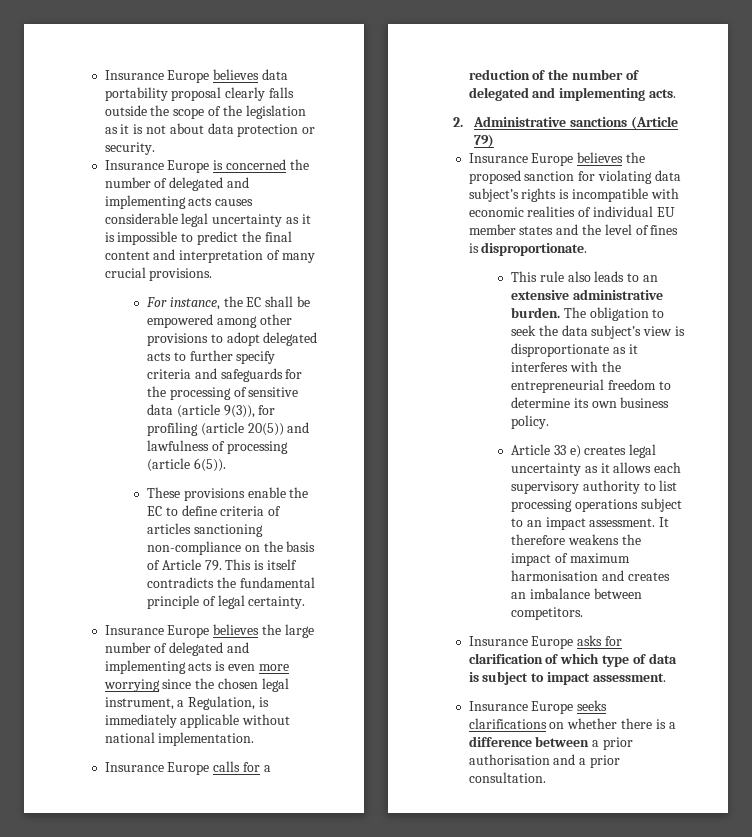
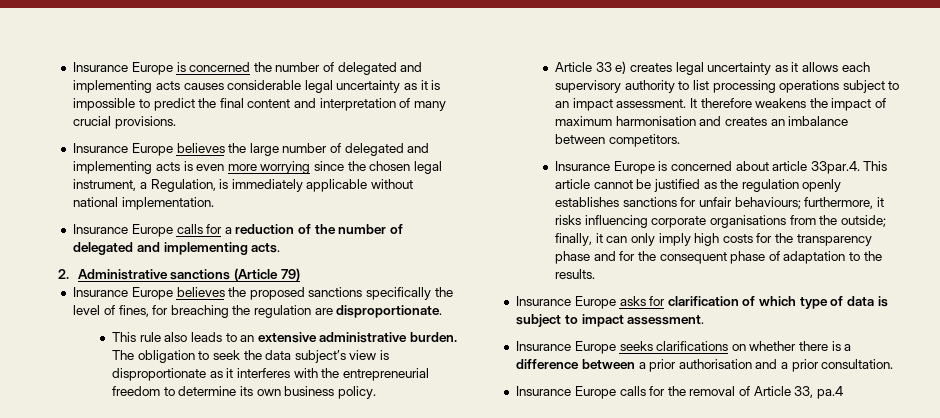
[104,69,288,83] [104,87,294,101] [104,105,306,119] [104,123,316,137] [104,142,155,155] [104,160,210,173] Insurance Europe believes data portability proposal clearly falls outside the scope of the legislation as it is not about data protection or security. // Insurance Europe -> [73,62,173,75] Insurance Europe
[146,296,310,310] [147,314,292,328] [147,332,318,346] [147,350,276,364] [147,368,303,382] [147,386,299,400] [147,404,276,418] [147,422,310,436] [147,440,288,454] [147,458,226,472] [147,487,309,501] [147,505,282,516] [147,523,263,537] [147,541,316,555] [147,559,297,571] [147,577,315,588] [147,595,306,609] // For instance, the EC shall be empowered among other provisions to adopt delegated acts to further specify criteria and safeguards for the processing of sensitive data (article 9(3)), for profiling (article 20(5)) and lawfulness of processing (article 6(5)). // These provisions enable the EC to define criteria of articles sanctioning non-compliance on the basis of Article 79. This is itself contradicts the fundamental principle of legal certainty. -> (176, 122) none
[524,170,681,184] [468,188,679,202] [468,206,675,217] [468,224,679,235] [468,243,479,253] sanction for violating data subject’s rights is incompatible with economic realities of individual EU member states and the level of fines is -> [308,287,453,300] [73,305,333,318] sanctions specifically the level of fines, for breaching the regulation are
(584, 613) none -> [554,161,888,174] [554,179,842,192] [554,197,884,209] [554,215,886,228] [554,233,872,246] [554,251,882,264] [554,269,595,279] // Insurance Europe is concerned about article 33par.4. This article cannot be justified as the regulation openly establishes sanctions for unfair behaviours; furthermore, it risks influencing corporate organisations from the outside; finally, it can only imply high costs for the transparency phase and for the consequent phase of adaptation to the results.
(546, 777) none -> [516,386,844,399] // Insurance Europe calls for the removal of Article 33, pa.4

